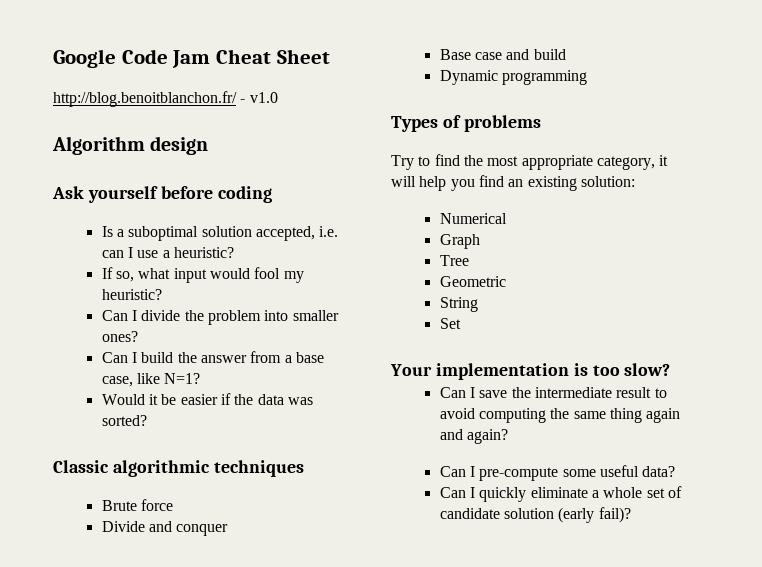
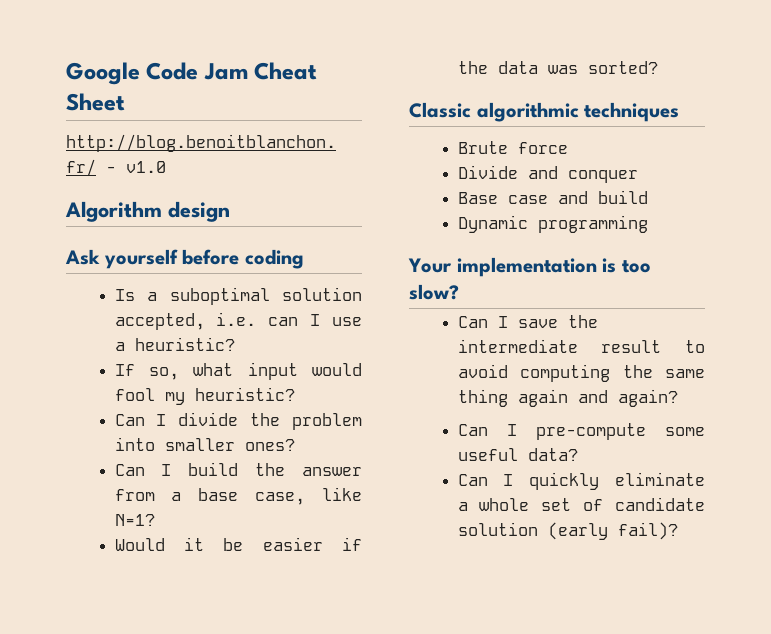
[391,115,541,132] [391,154,669,170] [391,175,635,191] [439,213,507,224] [439,234,480,249] [439,255,469,266] [439,276,506,287] [439,297,478,312] [439,318,461,329] // Types of problems // Try to find the most appropriate category, it will help you find an existing solution: // Numerical // Graph // Tree // Geometric // String // Set -> (648, 224) none

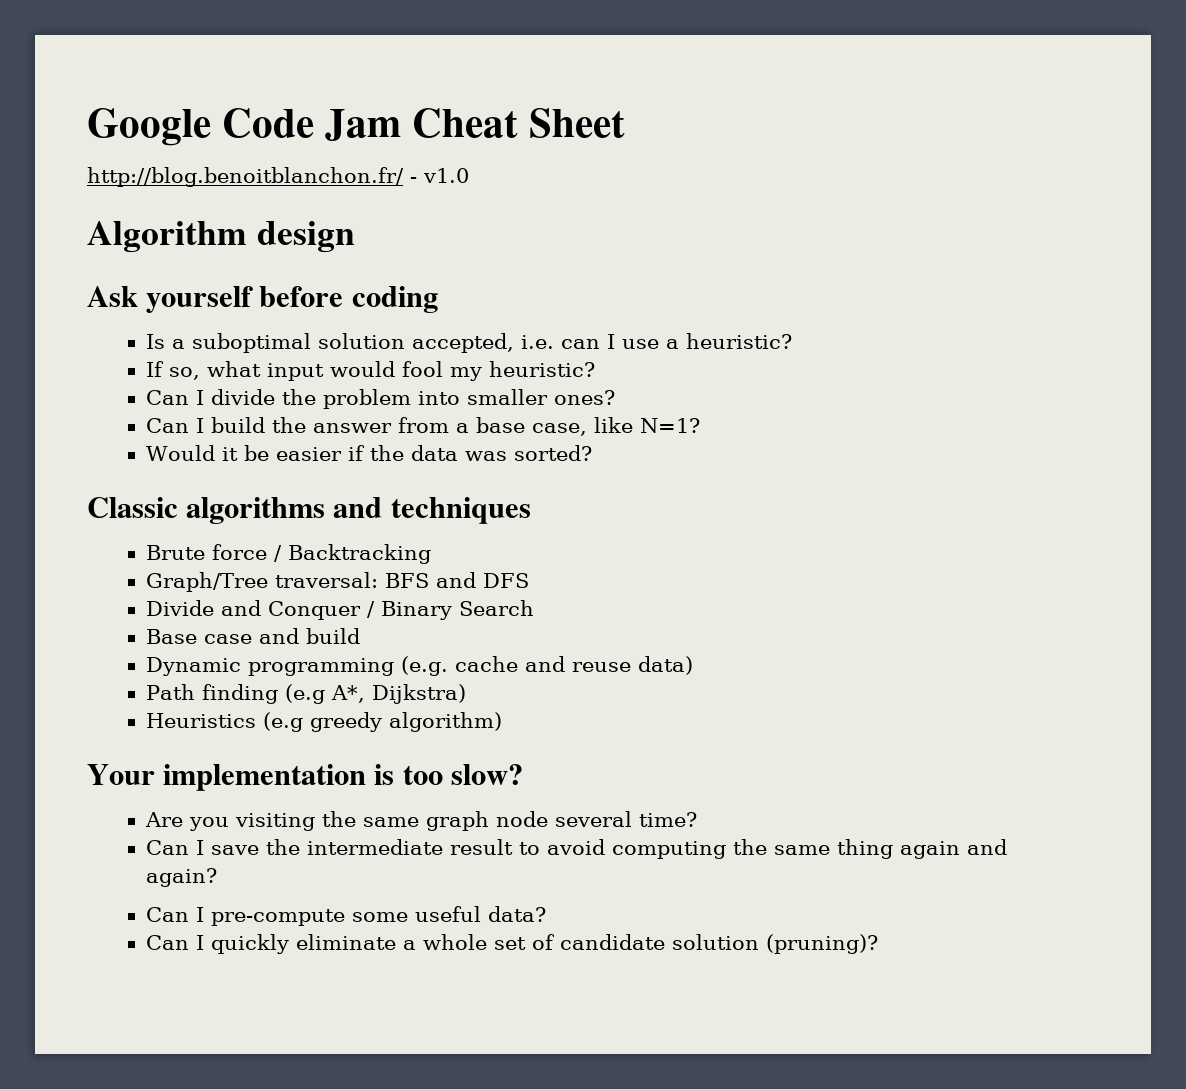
[476,102,579,122] algorithmic -> [186,497,383,524] algorithms and
[457,165,638,183] // Divide and conquer -> [274,544,432,564] [146,572,530,592] [146,600,535,620] / Backtracking // Graph/Tree traversal: BFS and DFS // Divide and Conquer / Binary Search
(648, 224) none -> [401,656,694,676] [146,684,467,704] [146,712,503,732] (e.g. cache and reuse data) // Path finding (e.g A*, Dijkstra) // Heuristics (e.g greedy algorithm)
(459, 292) none -> [145,811,698,831] // Are you visiting the same graph node several time?
[547,522,678,540] (early fail)? -> [766,934,879,954] (pruning)?

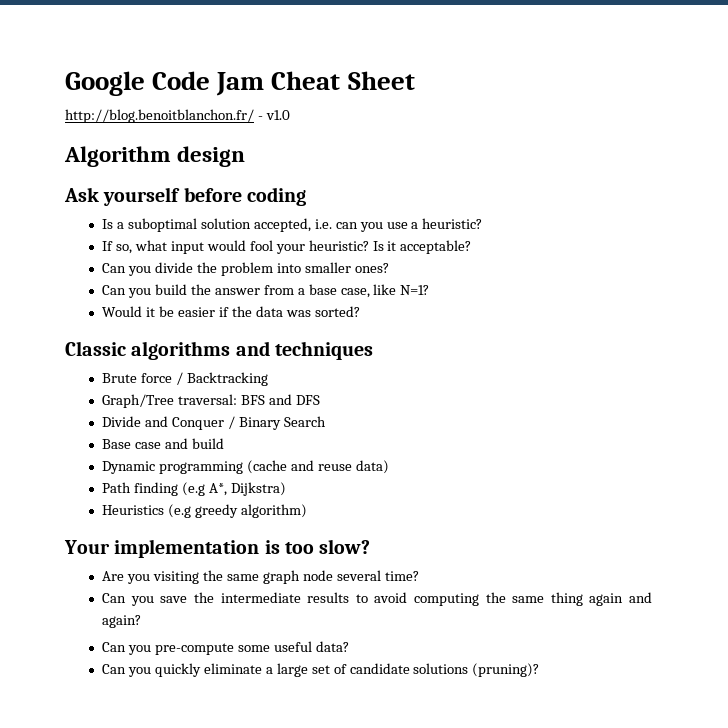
[607,334,616,349] I -> [359,222,383,232] you
[450,361,596,381] [146,390,205,405] my heuristic? // Can I -> [275,240,472,254] [102,263,152,276] your heuristic? Is it acceptable? // Can you
[196,418,205,433] I -> [128,288,152,298] you
[401,656,519,676] (e.g. cache -> [247,460,288,474] (cache
[196,840,205,855] I -> [130,596,154,606] you
[450,839,514,855] result -> [307,592,350,603] results
[196,907,205,922] I -> [128,645,152,655] you
[196,935,205,950] I -> [128,667,152,677] you
[423,934,488,950] whole -> [276,663,308,677] large
[672,934,760,950] solution -> [413,663,469,674] solutions

